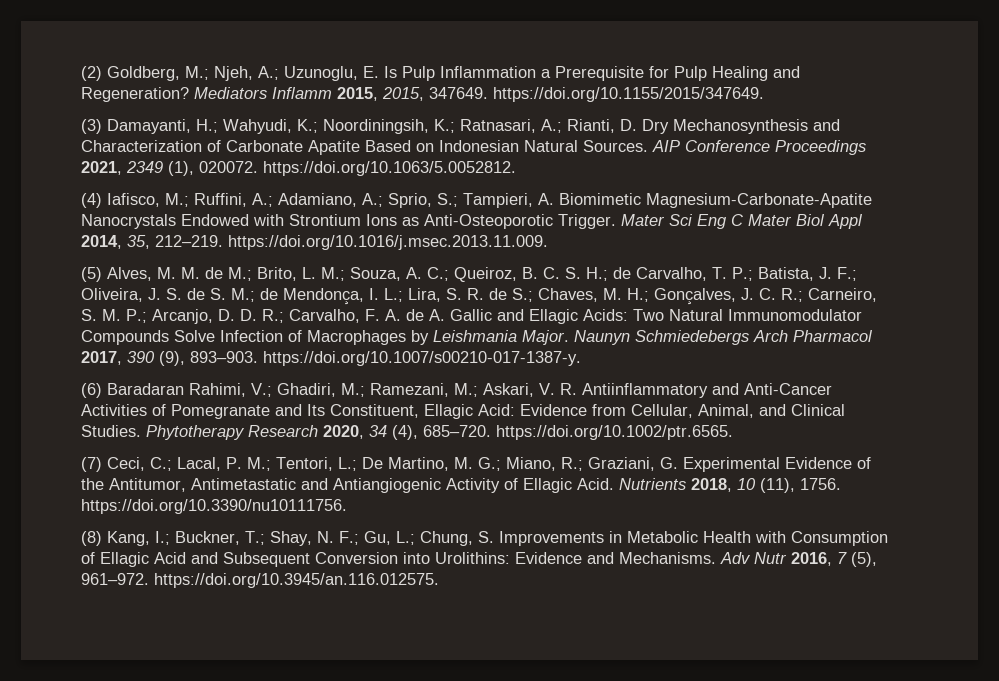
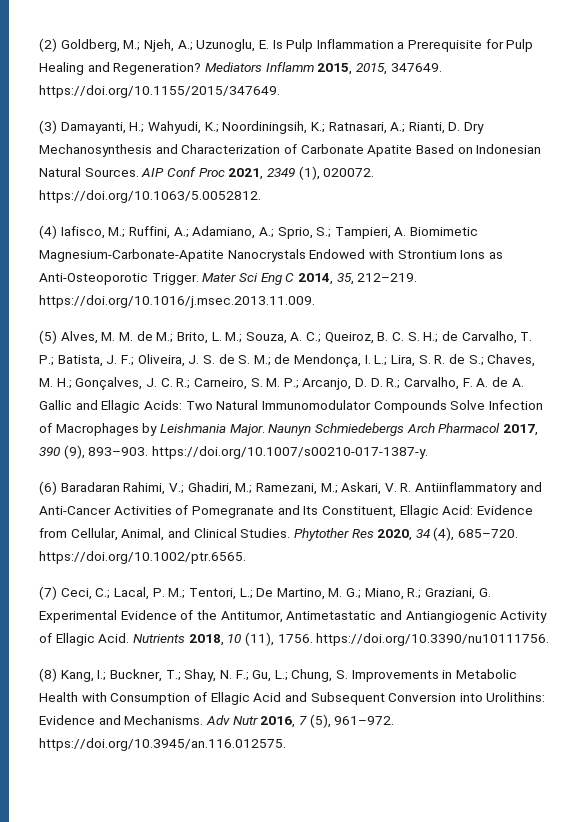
[685,140,866,155] Conference Proceedings -> [166,167,225,177] Conf Proc
[748,214,863,229] Mater Biol Appl -> (295, 277) none
[146,425,318,440] Phytotherapy Research -> [293,528,374,541] Phytother Res

